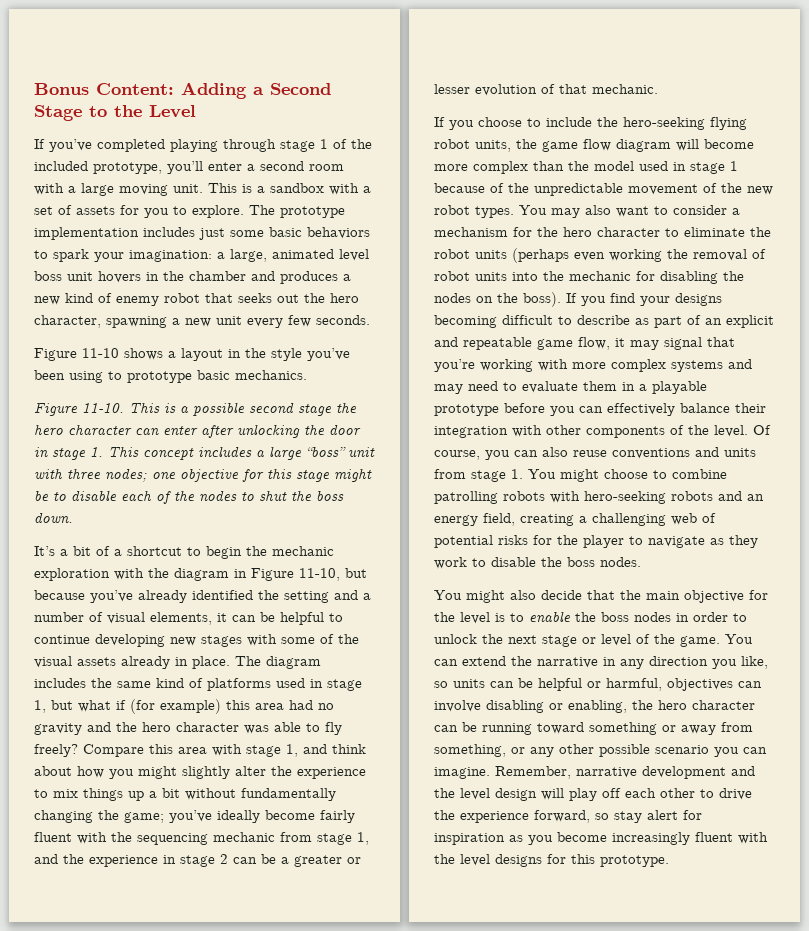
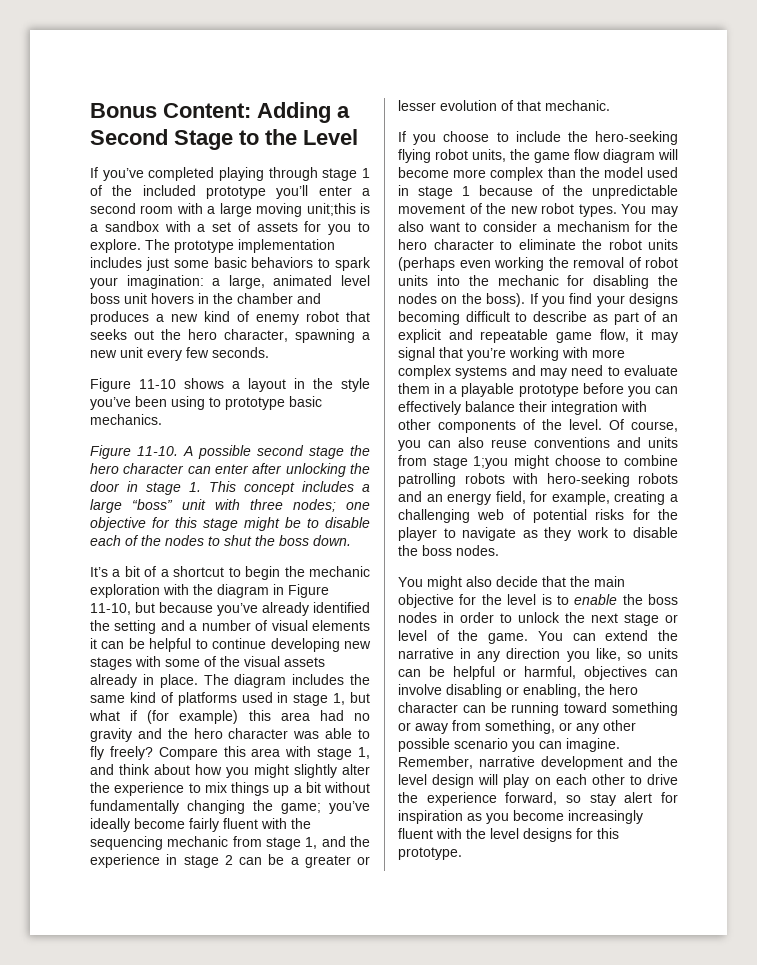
[93,162,162,174] prototype, -> [206,186,266,199] prototype
[173,183,237,193] unit. This -> [306,203,356,216] unit;this
[129,402,189,413] This is a -> [183,446,193,456] A
[150,612,212,625] elements, -> [312,620,370,631] elements
[511,469,556,479] 1. You -> [473,456,509,469] 1;you
(515, 519) none -> [530,491,610,505] for example,
[602,788,621,798] off -> [534,777,551,785] on

